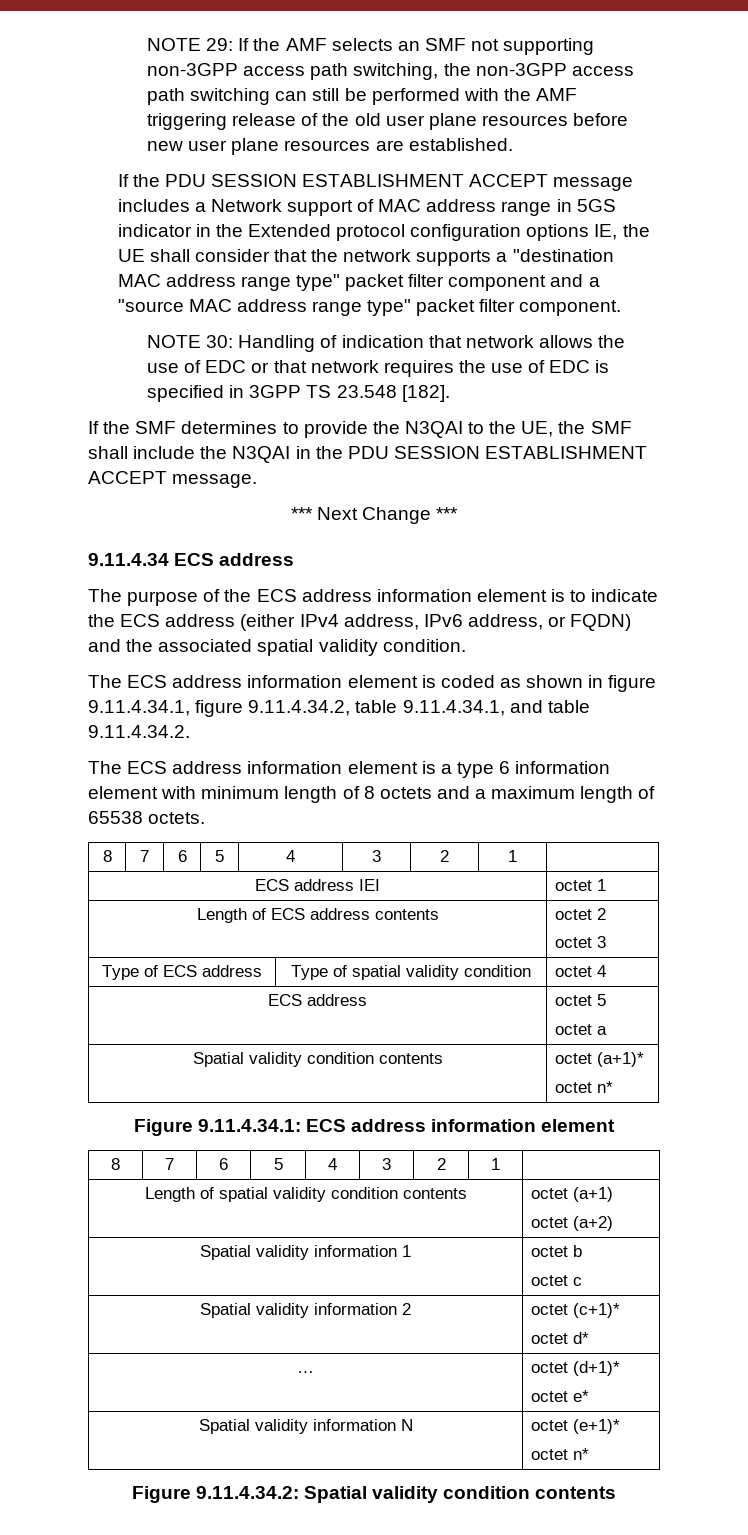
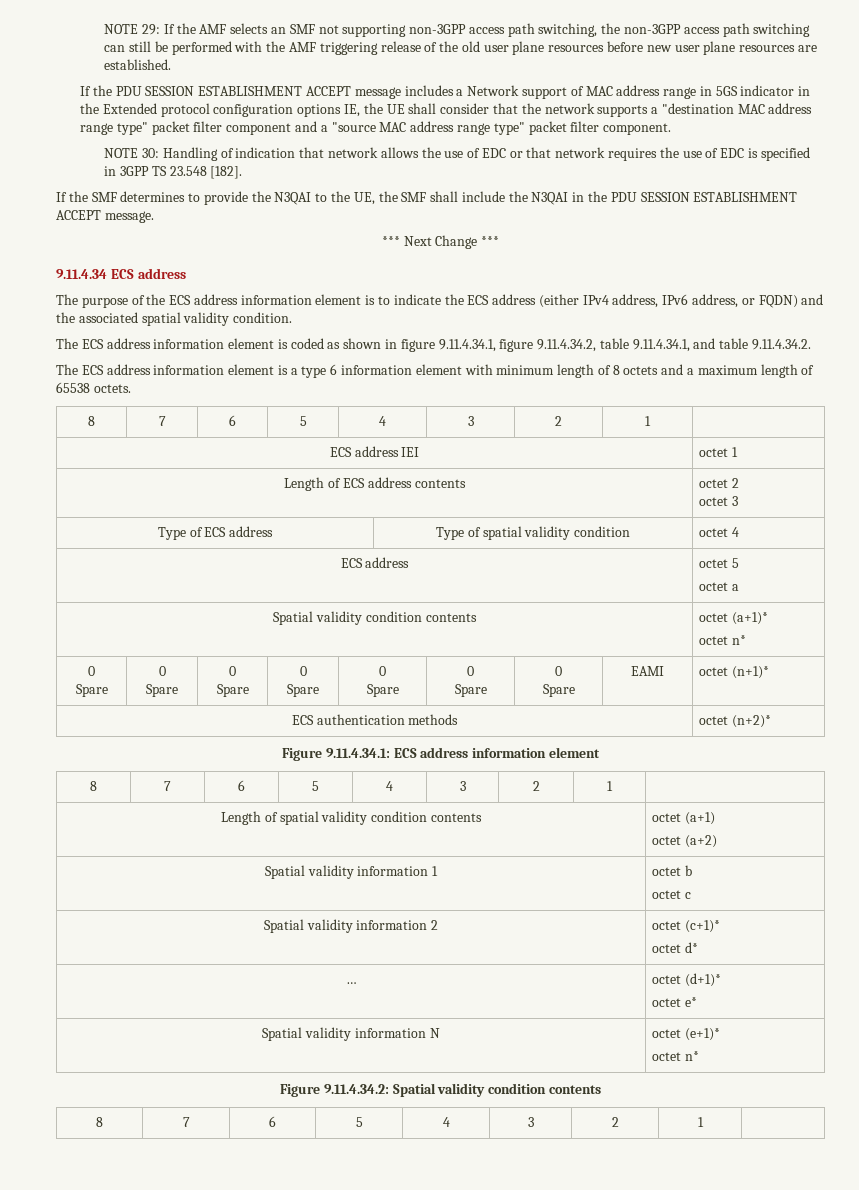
(613, 1087) none -> [88,666,95,676] [75,684,108,697] [158,666,166,676] [146,684,178,697] [229,666,236,676] [216,684,249,697] [299,666,307,676] [287,684,319,697] [379,666,386,676] [366,684,399,697] [467,666,474,676] [454,684,487,697] [555,666,562,676] [542,684,575,697] [631,666,664,676] [699,666,769,679] [291,714,459,725] [699,715,771,728] // 0 // Spare | 0 // Spare | 0 // Spare | 0 // Spare | 0 // Spare | 0 // Spare | 0 // Spare | EAMI | octet (n+1)* // ECS authentication methods | octet (n+2)*
(617, 1492) none -> [96,1117,103,1127] [182,1117,190,1127] [269,1116,276,1127] [355,1117,363,1127] [442,1117,450,1127] [527,1117,534,1127] [611,1117,619,1127] [697,1117,704,1127] // 8 | 7 | 6 | 5 | 4 | 3 | 2 | 1 |

